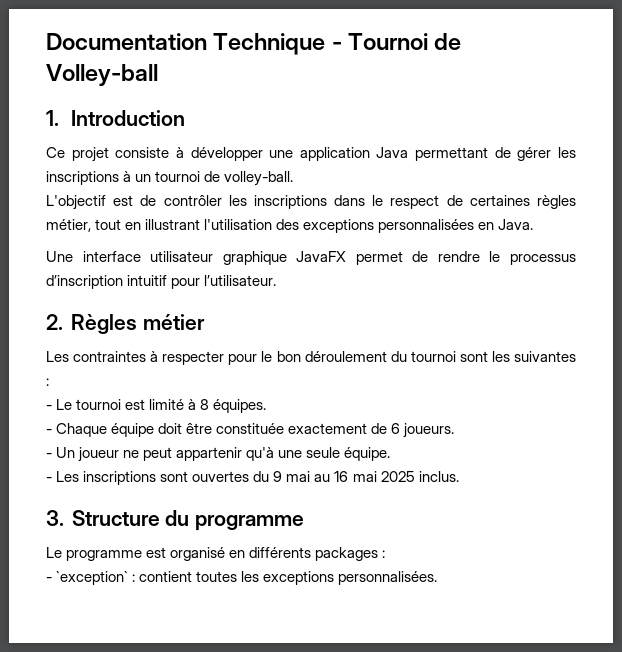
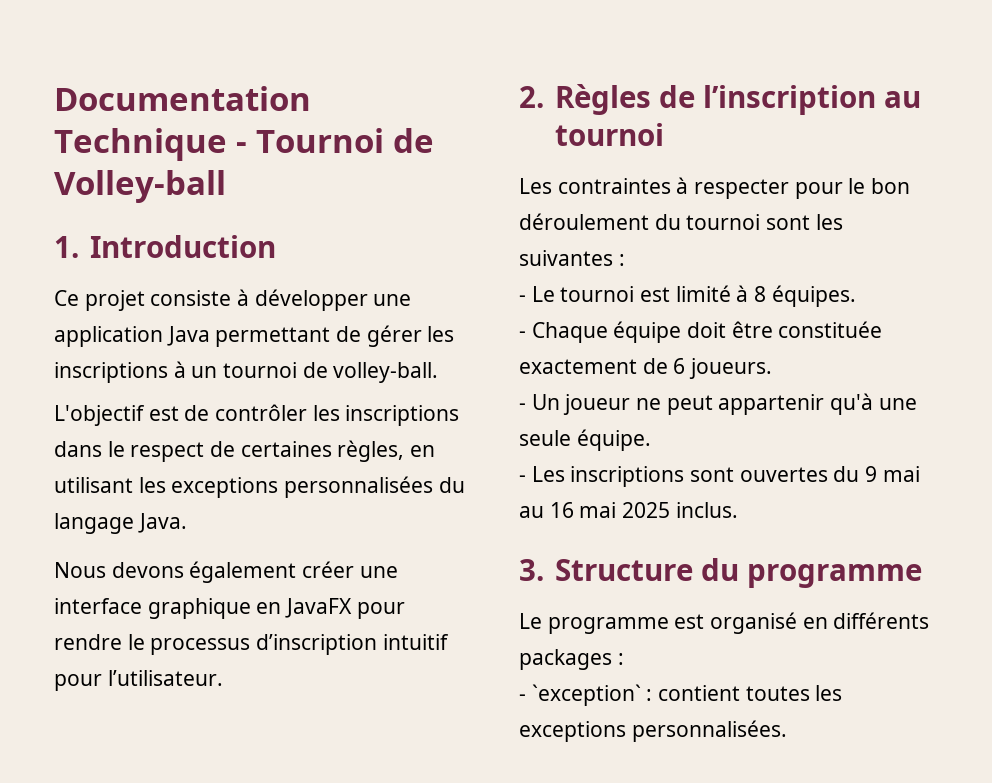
[537,195,576,209] [46,219,534,233] [46,251,429,265] règles métier, tout en illustrant l'utilisation des exceptions personnalisées en Java. // Une interface utilisateur graphique JavaFX permet de -> [337,440,436,462] [54,476,465,498] [54,513,187,534] [54,561,398,583] [54,598,405,619] règles, en utilisant les exceptions personnalisées du langage Java. // Nous devons également créer une interface graphique en JavaFX pour
[142,314,205,330] métier -> [659,85,922,115] [555,123,665,146] de l’inscription au tournoi

